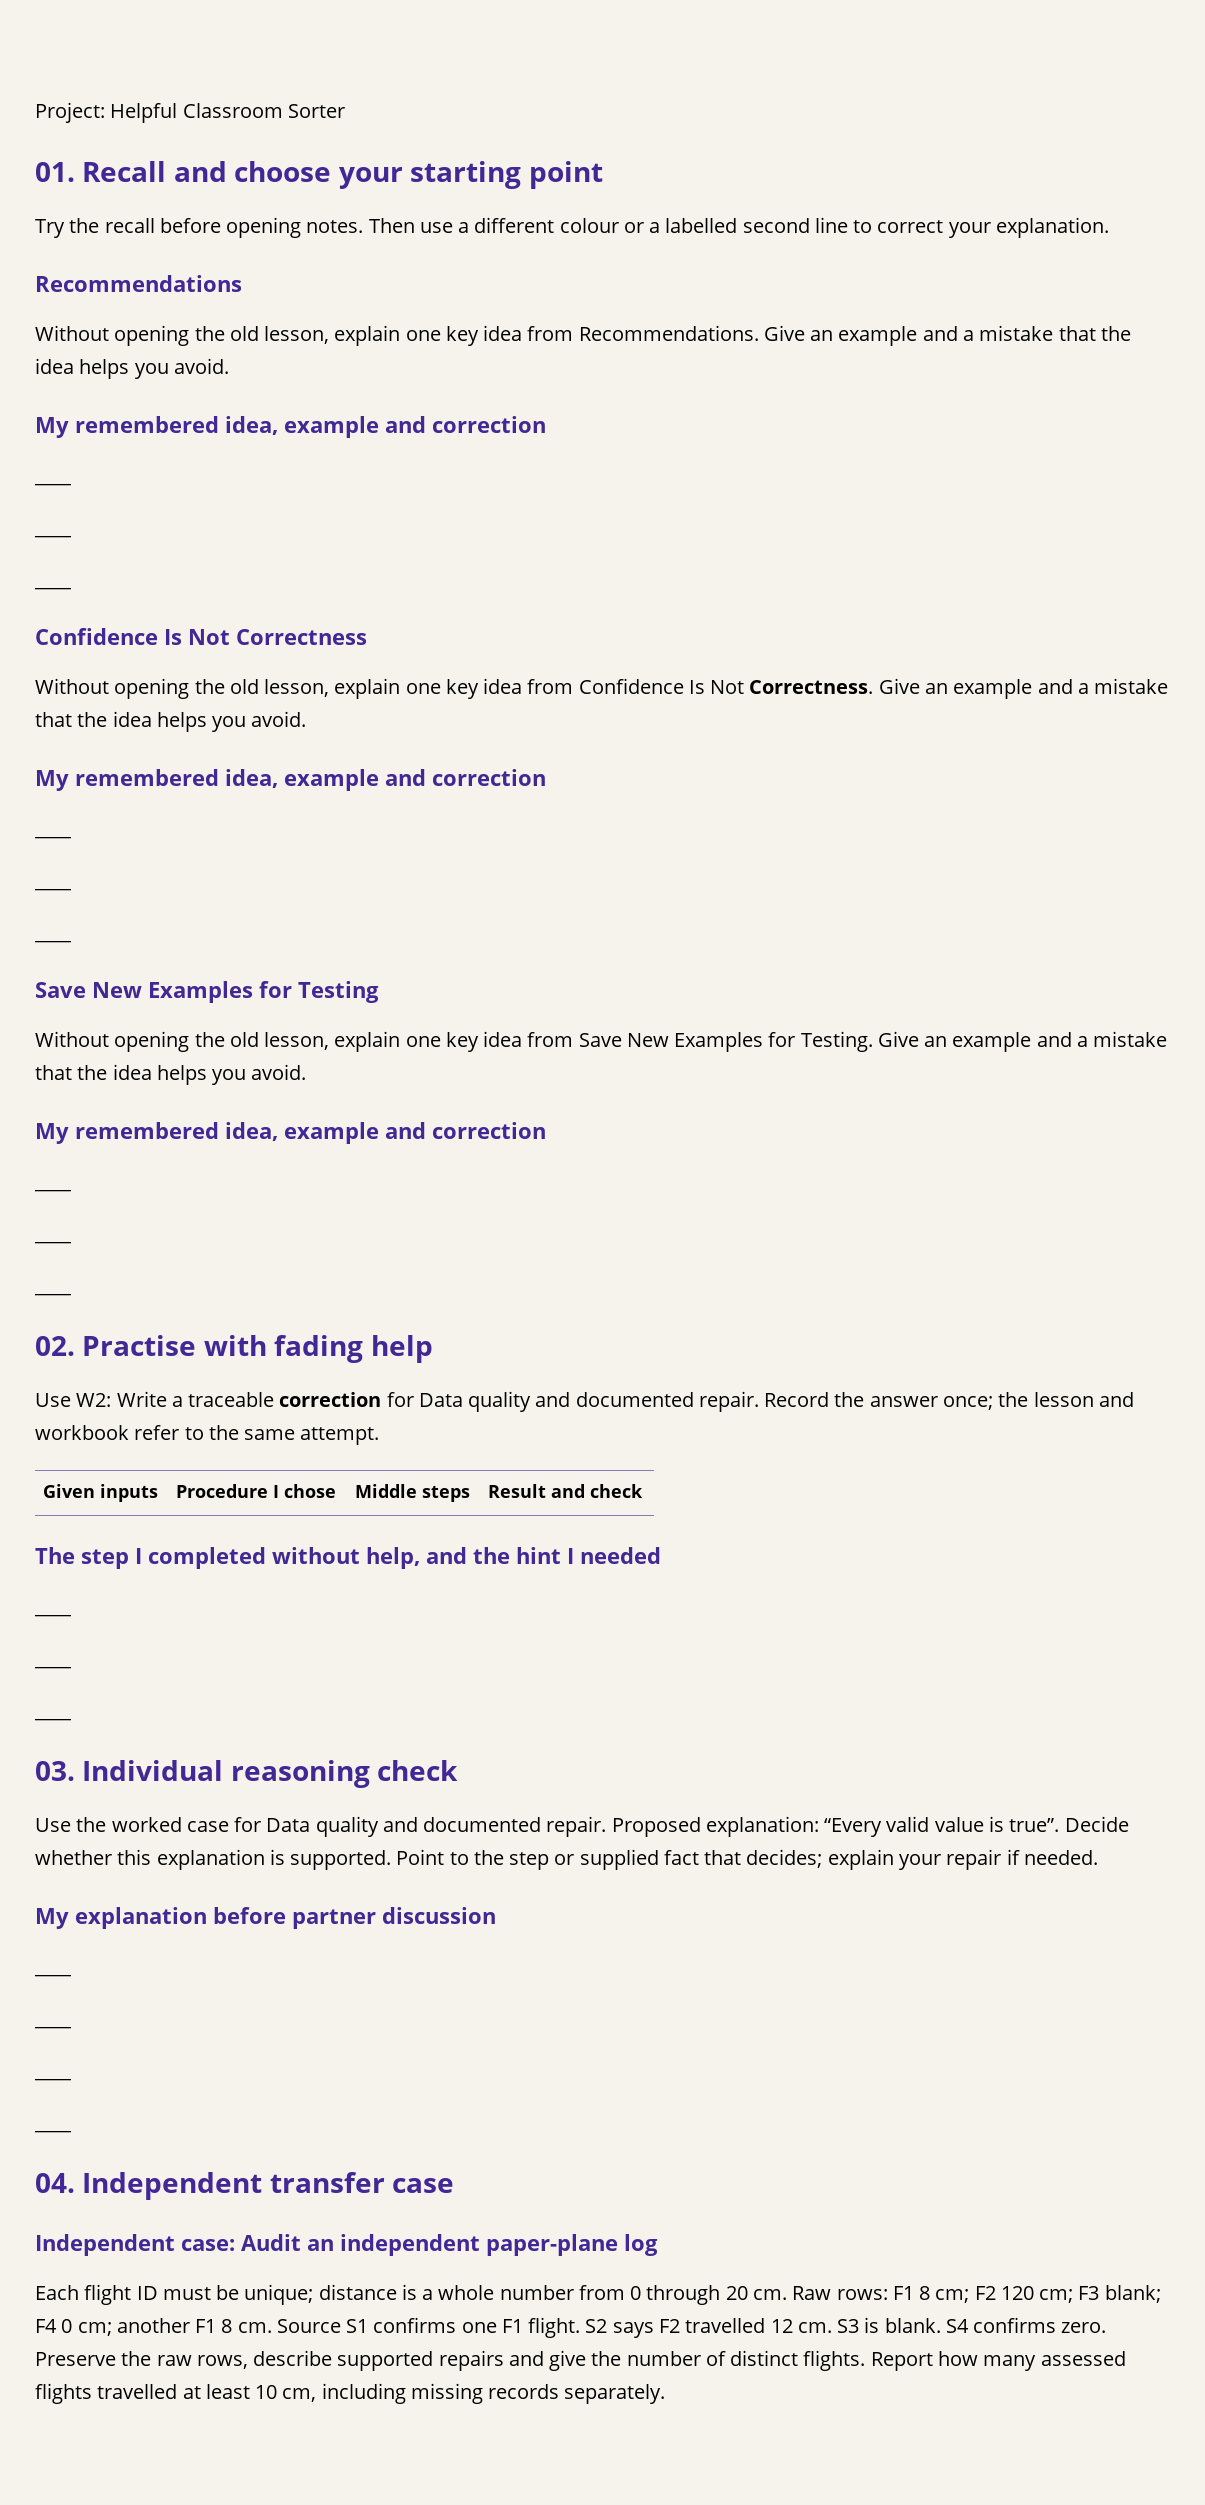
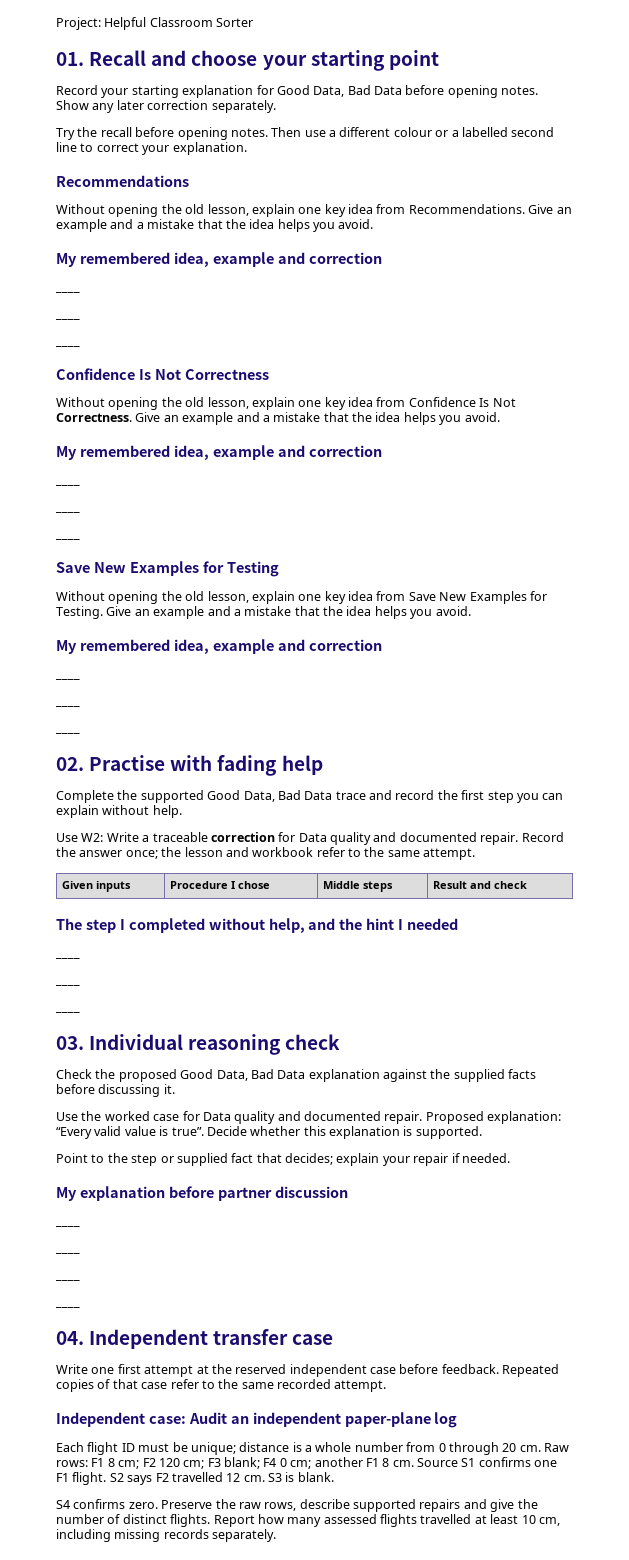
(603, 175) none -> [56,85,539,98] [56,100,276,113] // Record your starting explanation for Good Data, Bad Data before opening notes. Show any later correction separately.
(433, 1349) none -> [56,790,564,803] [56,805,182,818] // Complete the supported Good Data, Bad Data trace and record the first step you can explain without help.
(459, 1770) none -> [56,1069,537,1082] [56,1084,175,1097] // Check the proposed Good Data, Bad Data explanation against the supplied facts before discussing it.
(392, 1860) none -> (482, 1132) //
(455, 2185) none -> [56,1364,560,1377] [56,1379,387,1392] // Write one first attempt at the reserved independent case before feedback. Repeated copies of that case refer to the same recorded attempt.
(941, 2325) none -> (334, 1477) //

